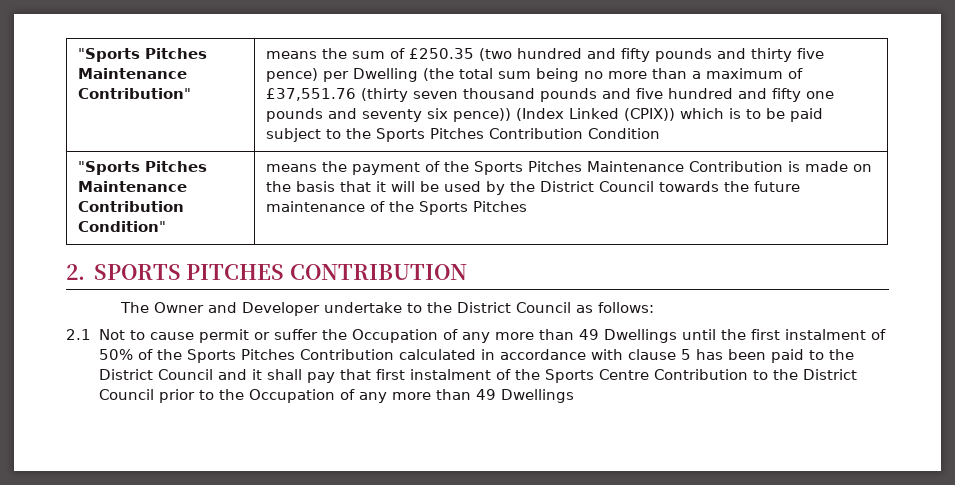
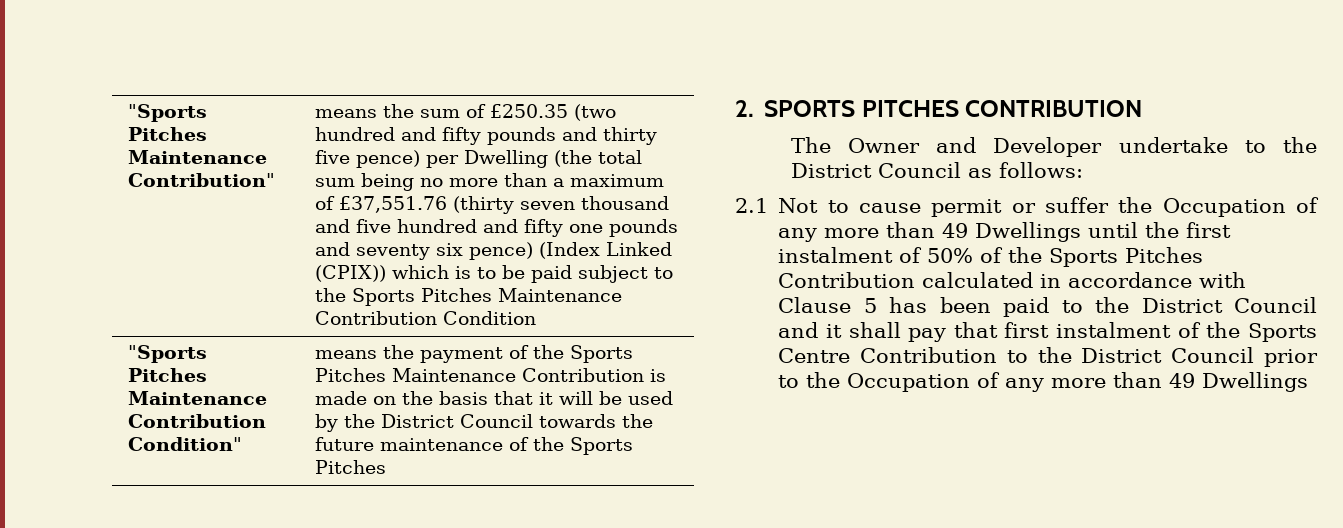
[539,88,597,102] pounds -> (669, 203) none
[452,108,511,122] pence)) -> [468,242,533,260] pence)
(484, 133) none -> [497,288,622,302] Maintenance
[627,349,676,360] clause -> [778,297,852,313] Clause

